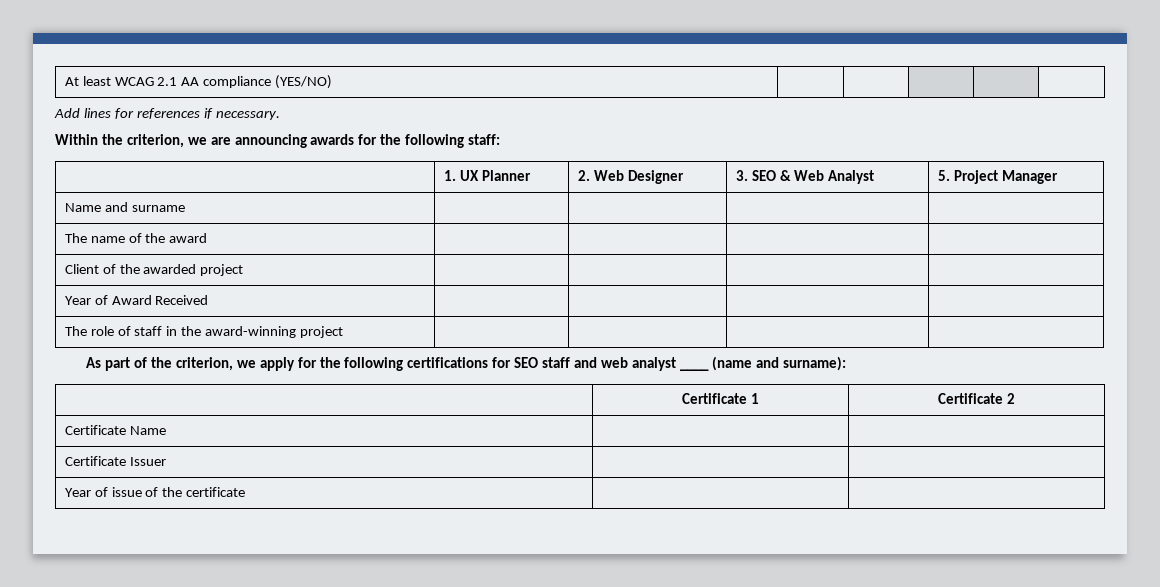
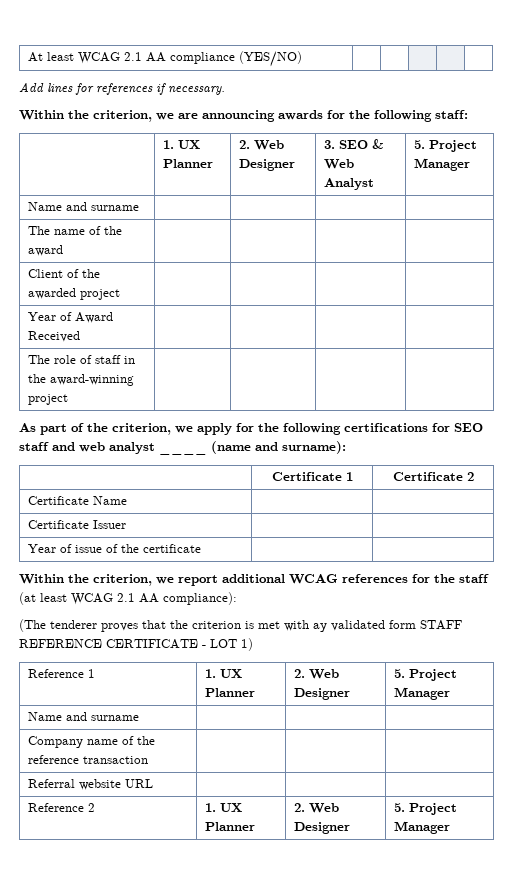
(246, 492) none -> [19,574,489,586] [19,592,237,605] [19,619,462,632] [19,638,253,651] [28,669,96,678] [205,669,243,678] [205,688,256,697] [294,669,340,679] [294,688,351,700] [394,669,458,681] [394,687,451,700] [28,712,140,721] [28,736,156,748] [28,755,149,764] [28,779,154,790] [28,803,96,812] [205,803,243,812] [205,822,256,831] [294,803,340,813] [294,822,351,834] [394,803,458,815] [394,821,451,834] // Within the criterion, we report additional WCAG references for the staff (at least WCAG 2.1 AA compliance): // (The tenderer proves that the criterion is met with ay validated form STAFF REFERENCE CERTIFICATE - LOT 1) // Reference 1 | 1. UX Planner | 2. Web Designer | 5. Project Manager // Name and surname | | | // Company name of the reference transaction | | | // Referral website URL | | | // Reference 2 | 1. UX Planner | 2. Web Designer | 5. Project Manager

